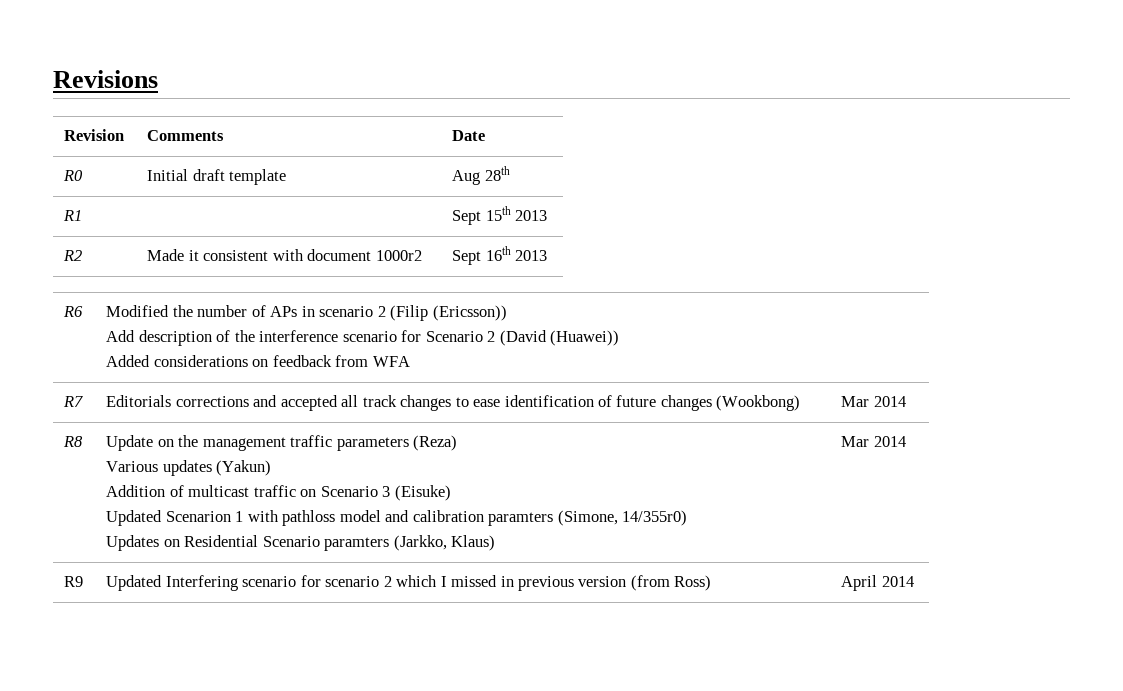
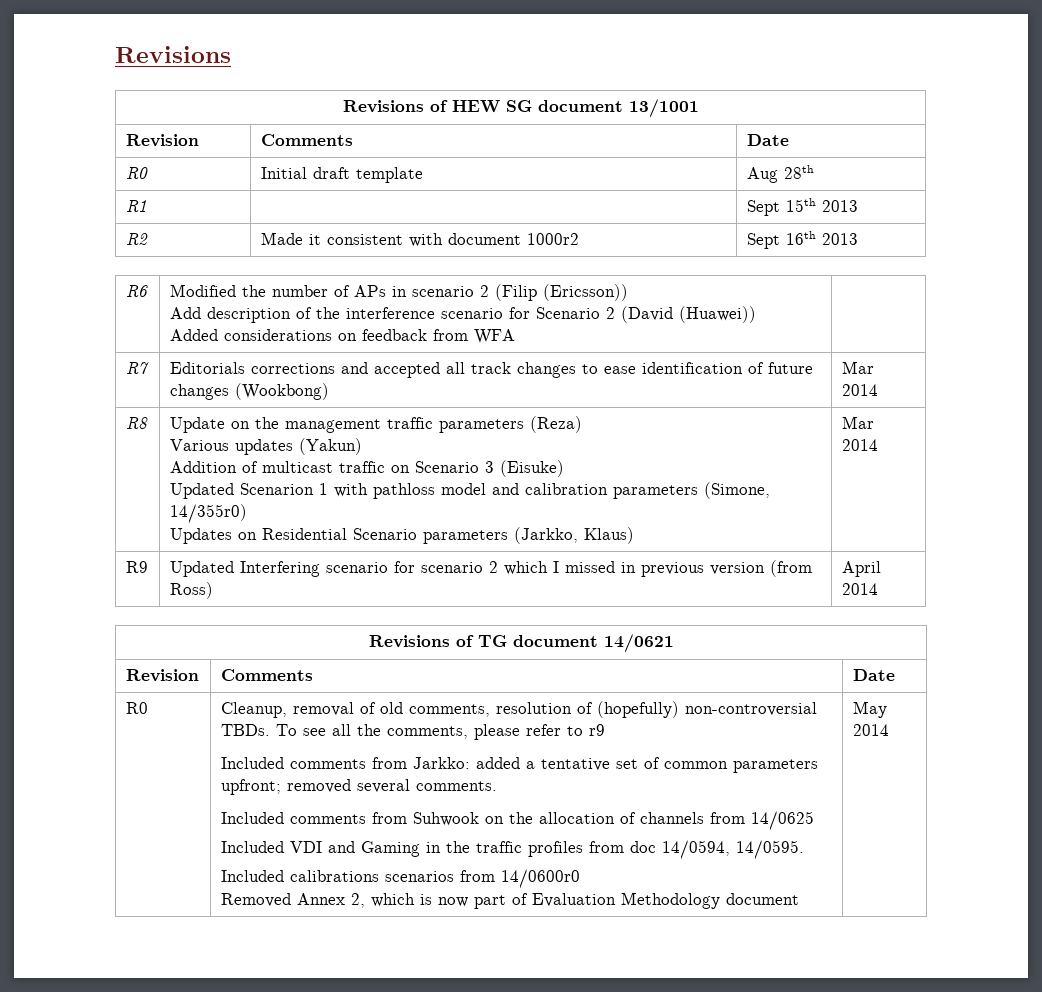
[53,70,158,88] Revisions -> [115,46,231,63] [342,99,699,118] Revisions // Revisions of HEW SG document 13/1001
[488,512,554,526] paramters -> [612,485,698,499] parameters
[324,537,390,551] paramters -> [422,530,508,544] parameters
(914, 581) none -> [368,634,674,653] [125,669,199,682] [220,669,313,681] [852,669,895,681] [125,702,148,714] [220,701,817,718] [220,724,605,740] [220,757,818,773] [220,779,497,795] [220,811,814,830] [220,840,804,859] [220,869,580,888] [220,892,799,909] [852,701,887,718] [852,724,889,736] // Revisions of TG document 14/0621 // Revision | Comments | Date // R0 | Cleanup, removal of old comments, resolution of (hopefully) non-controversial TBDs. To see all the comments, please refer to r9 // Included comments from Jarkko: added a tentative set of common parameters upfront; removed several comments. // Included comments from Suhwook on the allocation of channels from 14/0625 // Included VDI and Gaming in the traffic profiles from doc 14/0594, 14/0595. // Included calibrations scenarios from 14/0600r0 // Removed Annex 2, which is now part of Evaluation Methodology document | May 2014

